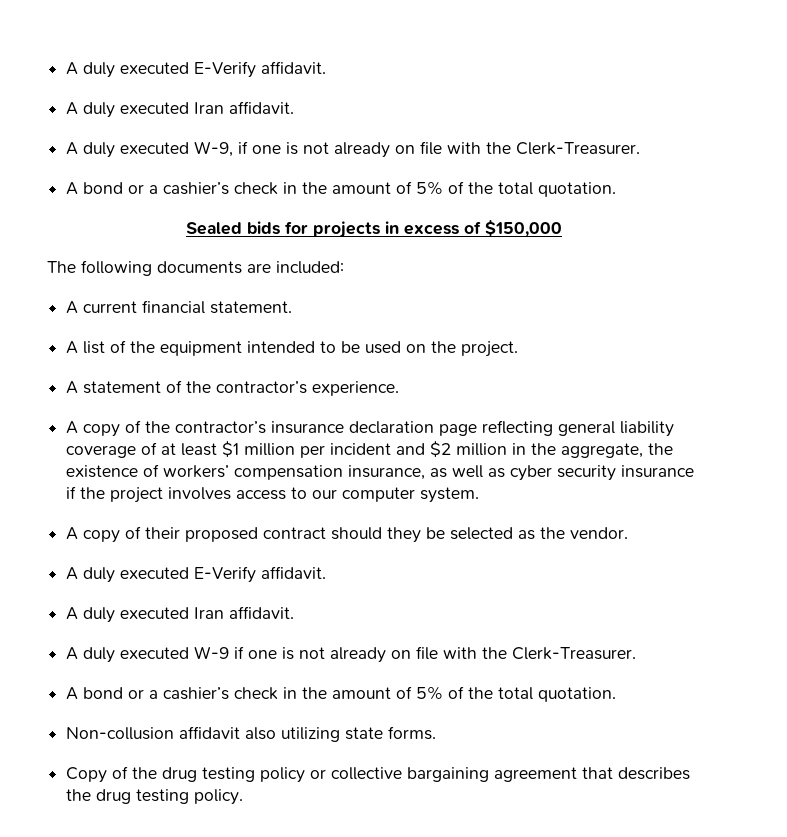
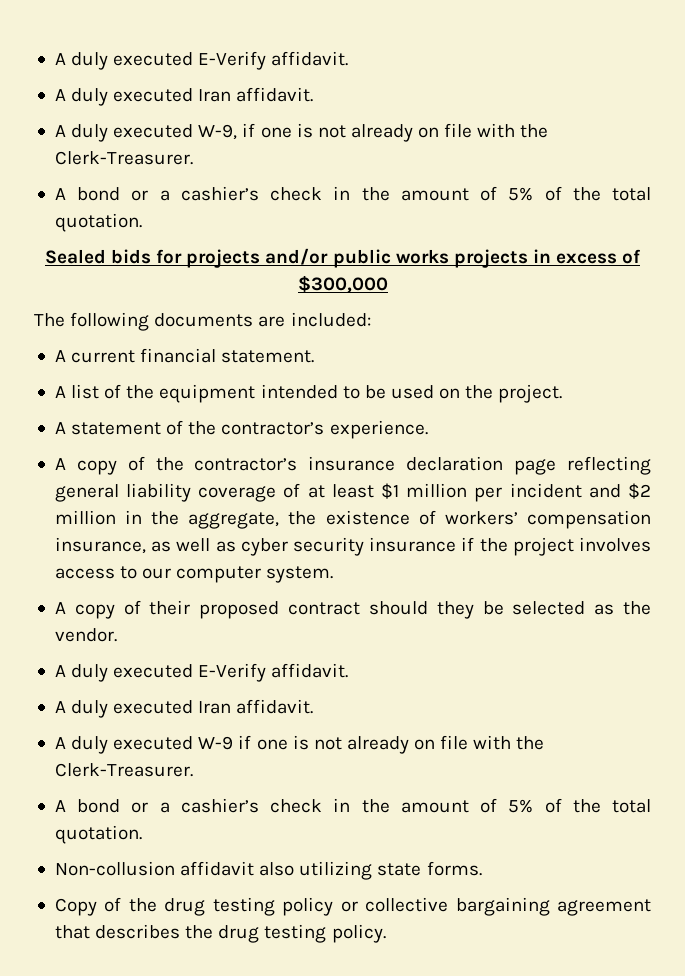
(380, 229) none -> [265,248,528,268] and/or public works projects
[485,219,562,237] $150,000 -> [297,276,388,293] $300,000

